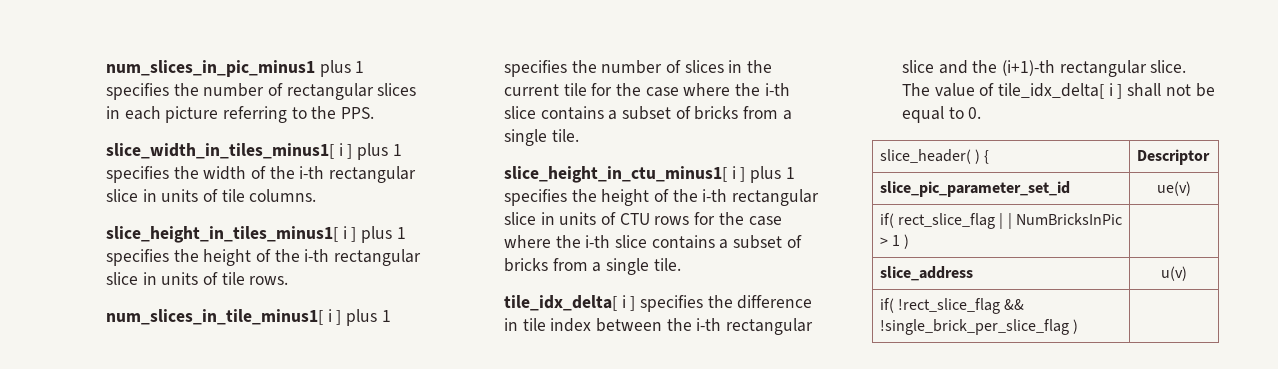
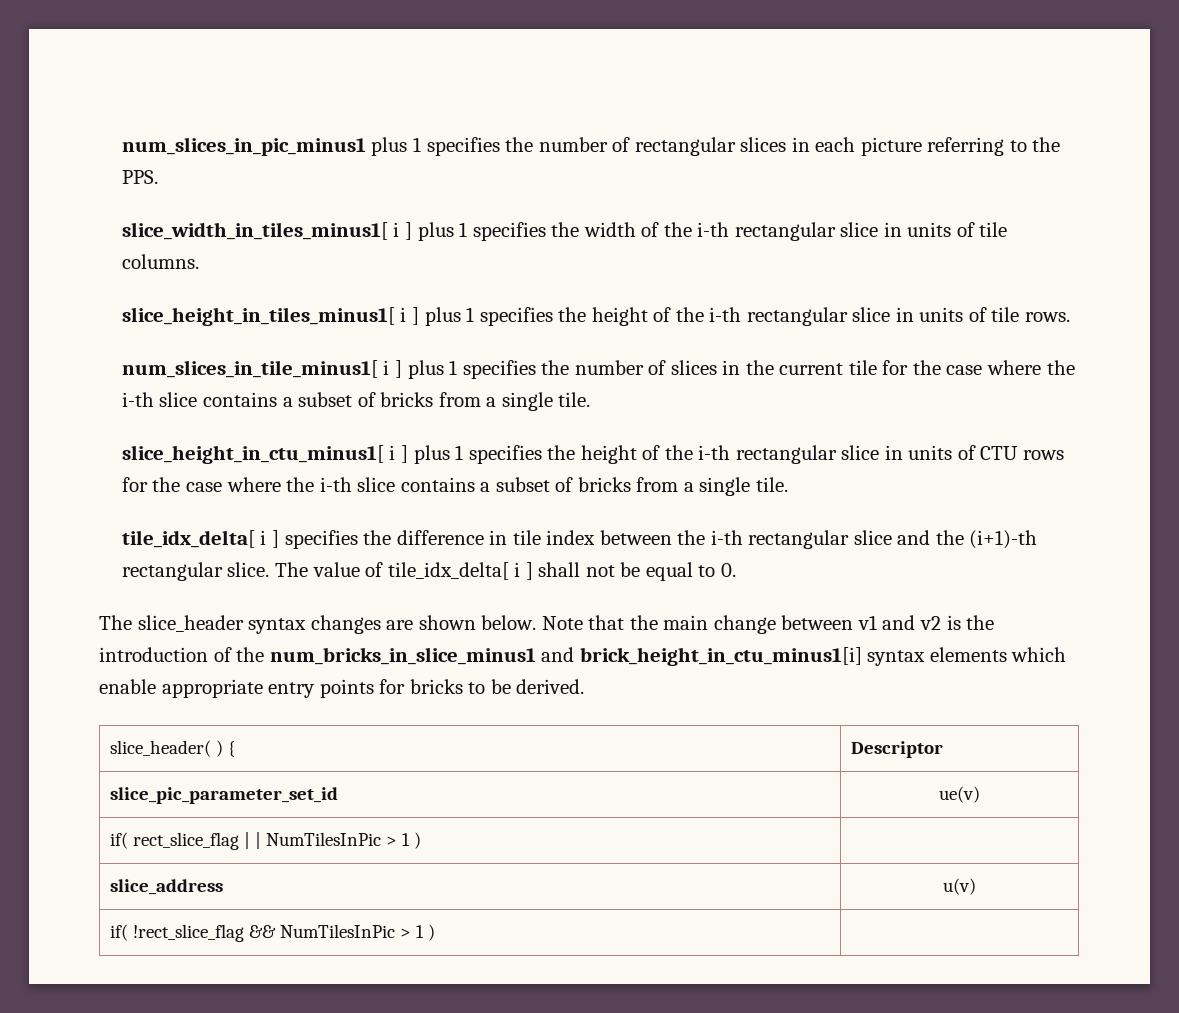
(982, 113) none -> [99,615,995,634] [99,647,1067,666] [99,679,585,698] // The slice_header syntax changes are shown below. Note that the main change between v1 and v2 is the introduction of the num_bricks_in_slice_minus1 and brick_height_in_ctu_minus1[i] syntax elements which enable appropriate entry points for bricks to be derived.
[1016,213,1123,225] NumBricksInPic -> [265,832,381,846] NumTilesInPic
[879,319,1069,335] !single_brick_per_slice_flag -> [279,924,424,938] NumTilesInPic > 1

